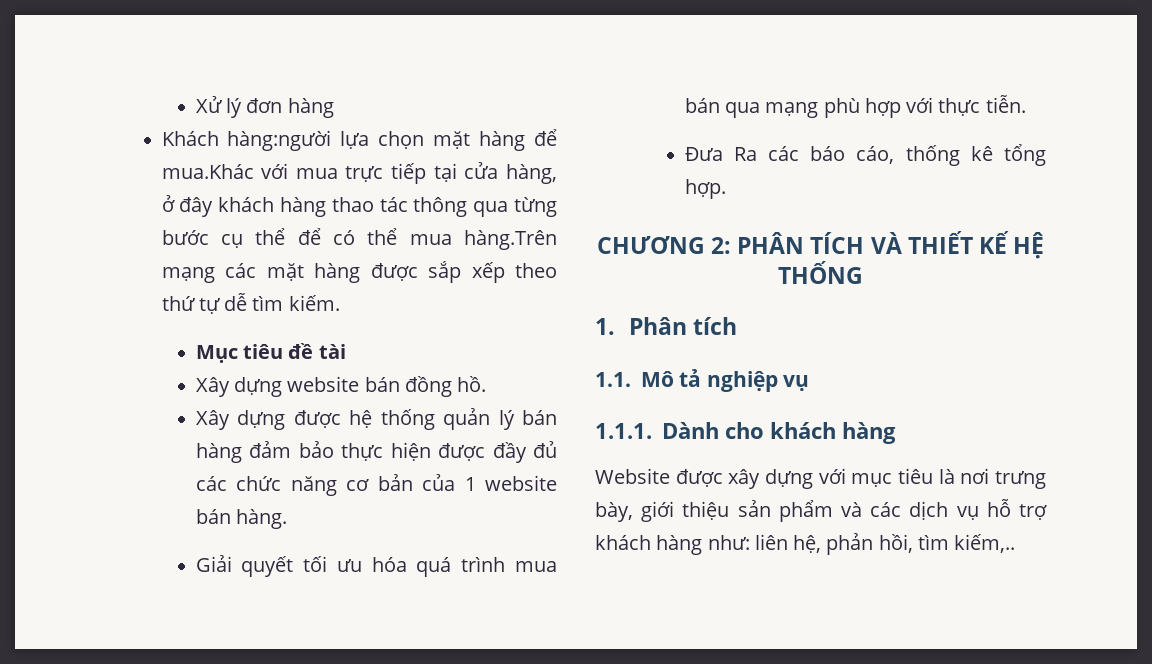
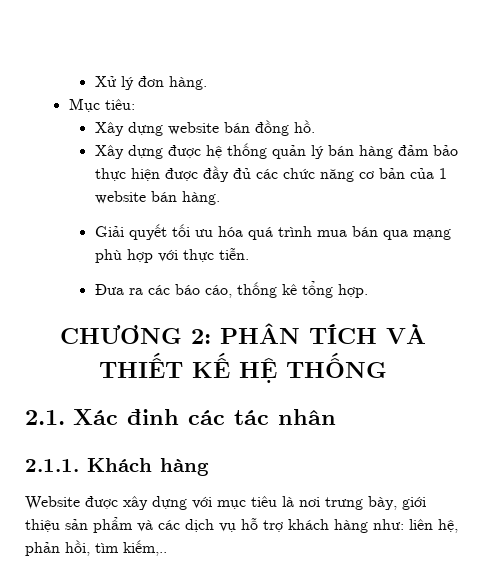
[287,98,334,118] [161,129,557,151] [161,162,557,184] [161,195,557,217] [161,228,558,250] [161,261,557,283] [161,293,340,314] [195,343,346,363] hàng // Khách hàng:người lựa chọn mặt hàng để mua.Khác với mua trực tiếp tại cửa hàng, ở đây khách hàng thao tác thông qua từng bước cụ thể để có thể mua hàng.Trên mạng các mặt hàng được sắp xếp theo thứ tự dễ tìm kiếm. // Mục tiêu đề tài -> [168,76,207,90] [68,98,135,112] hàng. // Mục tiêu:
[733,147,757,161] Ra -> [128,288,143,295] ra
[595,317,738,335] [595,369,810,392] [595,422,836,439] 1. Phân tích // 1.1. Mô tả nghiệp vụ // 1.1.1. Dành cho khách -> [25,409,336,425] [25,458,152,472] 2.1. Xác đinh các tác nhân // 2.1.1. Khách

